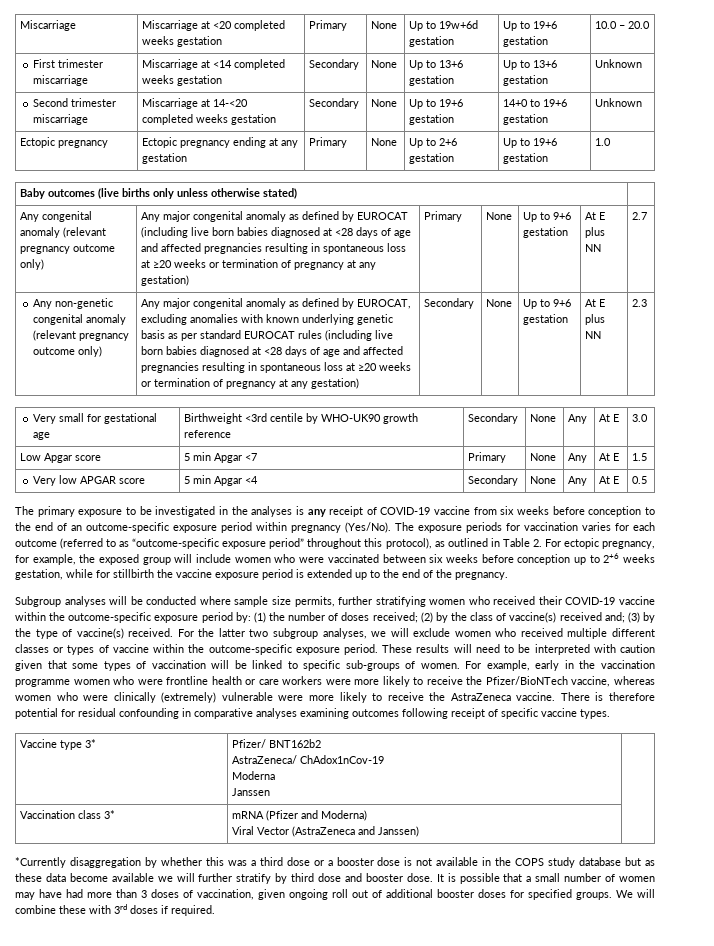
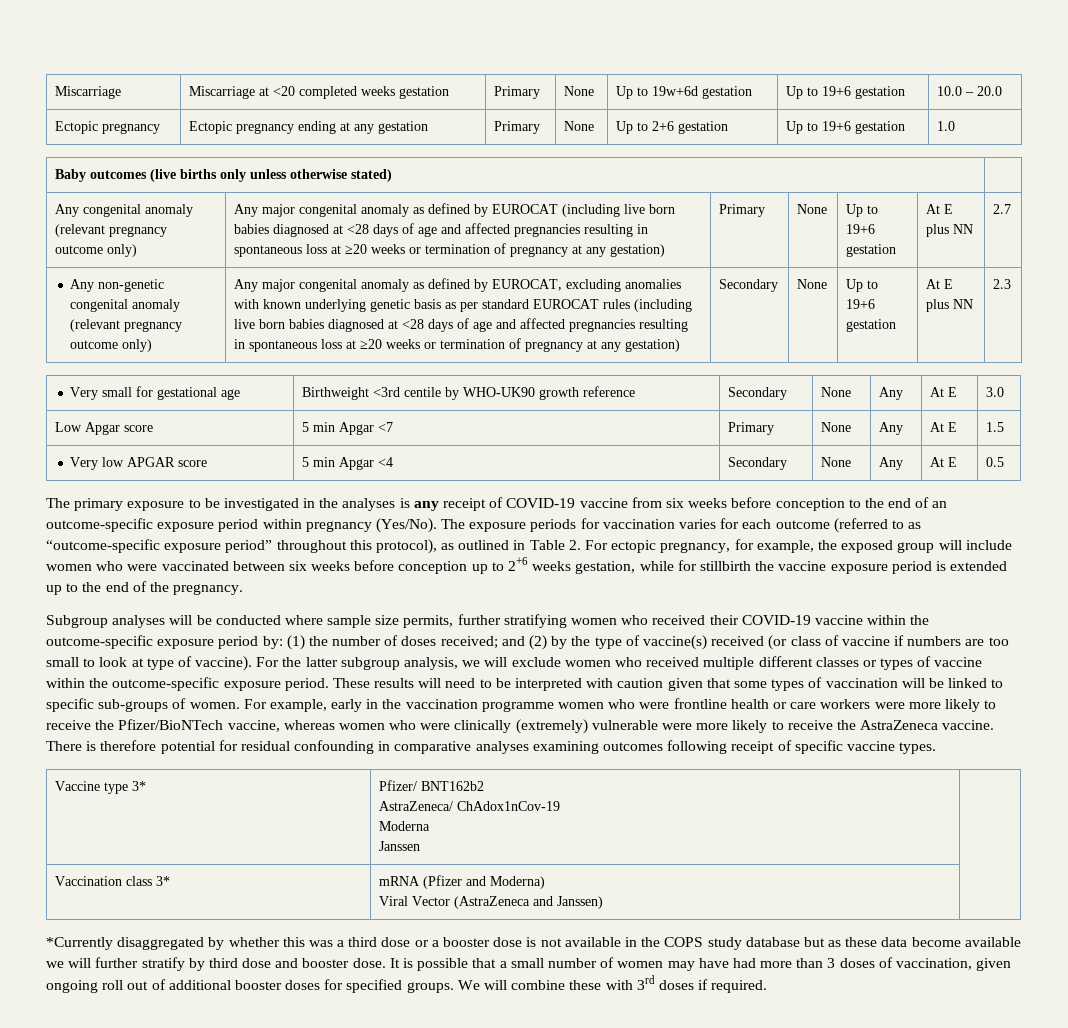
[32,59,103,68] [32,75,88,86] [142,59,286,70] [142,75,223,86] [309,59,360,70] [371,60,398,68] [409,60,464,70] [409,75,455,86] [503,60,558,70] [503,75,549,86] [595,59,643,68] [32,98,116,107] [32,114,88,125] [142,98,249,109] [142,114,277,125] [309,98,360,109] [371,99,398,107] [409,99,464,109] [409,114,455,125] [503,99,568,107] [503,114,549,125] [595,98,643,107] // First trimester miscarriage | Miscarriage at <14 completed weeks gestation | Secondary | None | Up to 13+6 gestation | Up to 13+6 gestation | Unknown // Second trimester miscarriage | Miscarriage at 14-<20 completed weeks gestation | Secondary | None | Up to 19+6 gestation | 14+0 to 19+6 gestation | Unknown -> (1002, 91) none
[553,212,572,220] 9+6 -> [845,224,875,234] 19+6
[553,299,572,307] 9+6 -> [845,299,875,309] 19+6
(418, 617) none -> [501,636,525,646] and
[470,612,656,623] [15,628,367,639] class of vaccine(s) received and; (3) by the type of vaccine(s) received. For the latter two subgroup analyses, -> [594,635,1009,650] [46,656,459,671] type of vaccine(s) received (or class of vaccine if numbers are too small to look at type of vaccine). For the latter subgroup analysis,
[69,857,141,868] disaggregation -> [117,937,205,950] disaggregated

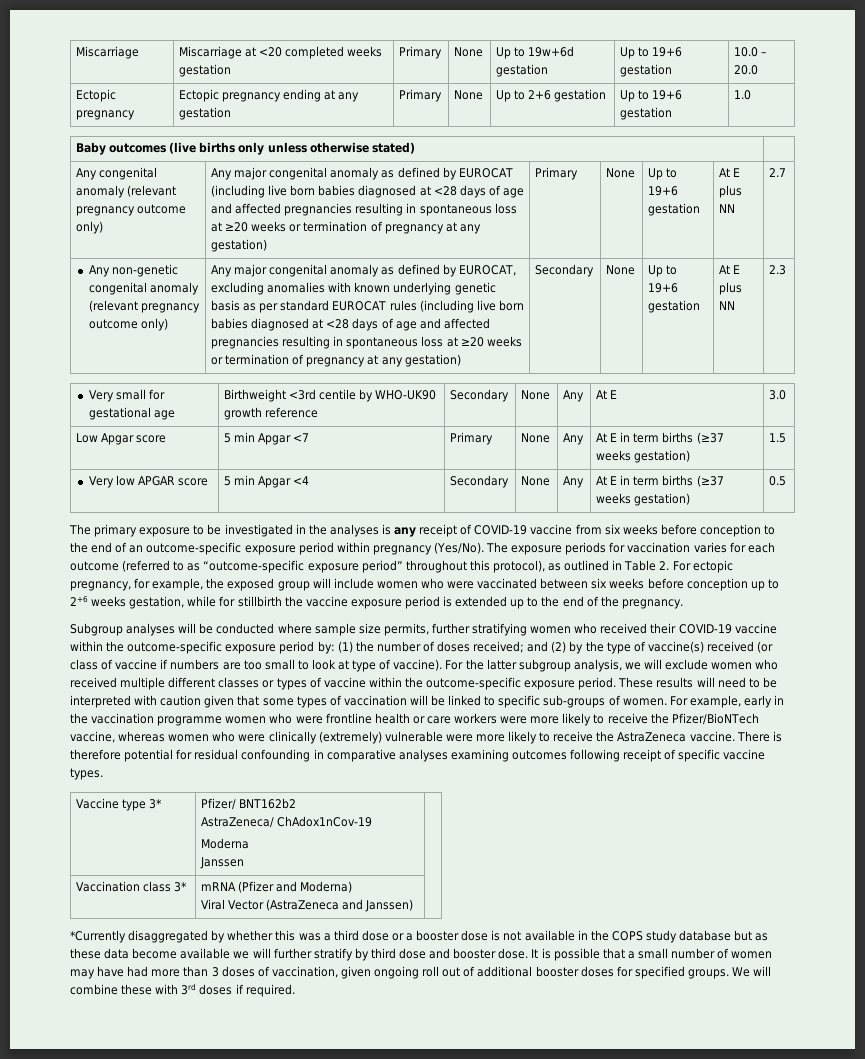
(957, 427) none -> [620,432,724,444] [596,450,691,463] in term births (≥37 weeks gestation)
(957, 462) none -> [620,475,724,487] [596,493,691,506] in term births (≥37 weeks gestation)

